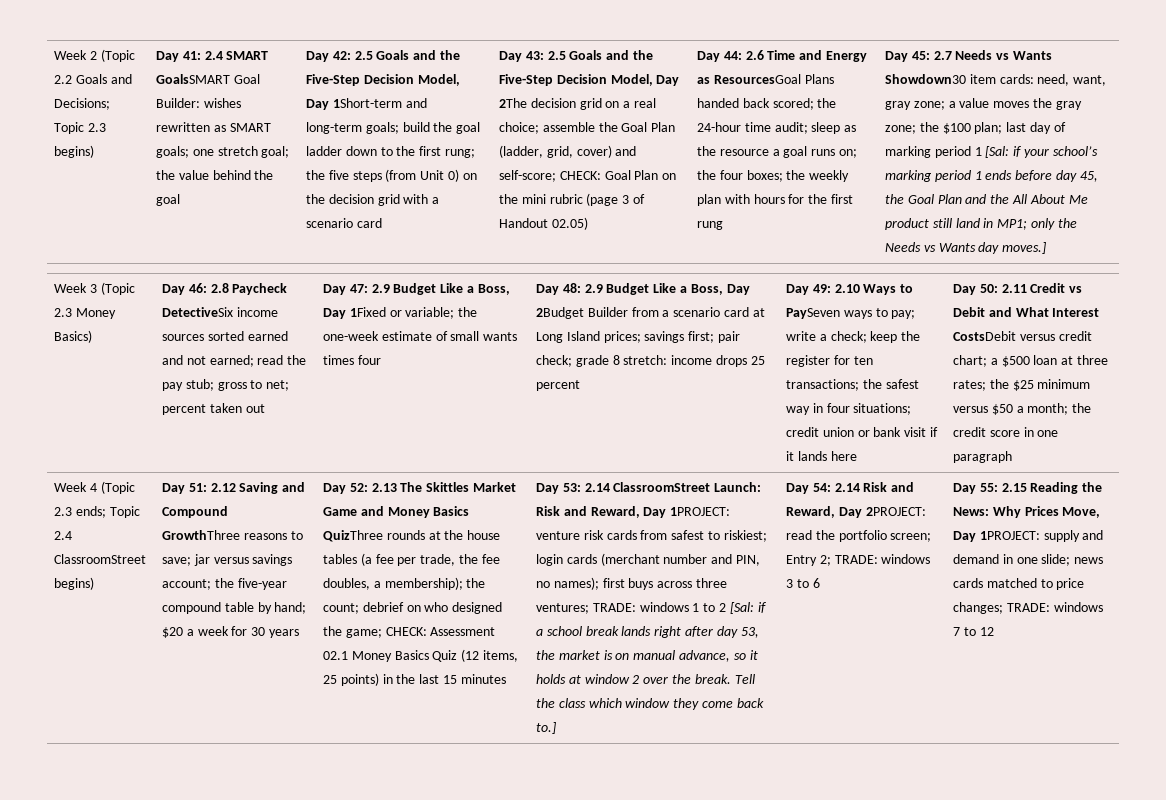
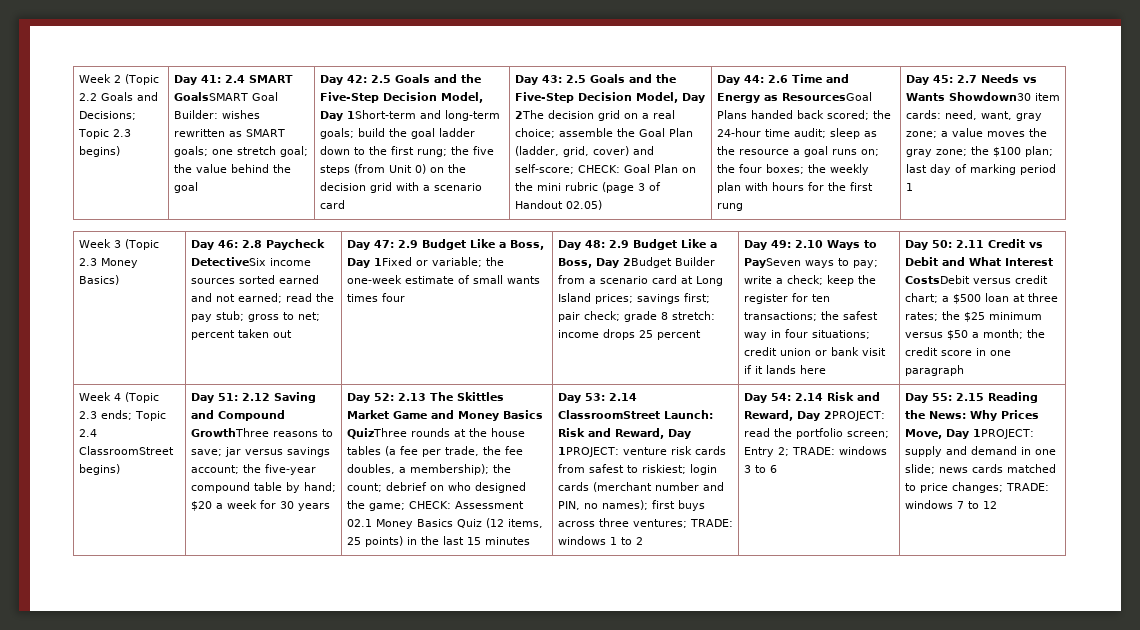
[985,146,1098,158] [885,170,1098,182] [885,194,1088,204] [885,218,1077,230] [885,242,1047,254] [Sal: if your school’s marking period 1 ends before day 45, the Goal Plan and the All About Me product still land in MP1; only the Needs vs Wants day moves.] -> (913, 187) none
[729,602,766,614] [536,626,759,638] [536,650,758,662] [536,674,755,684] [536,698,764,710] [536,722,557,734] [Sal: if a school break lands right after day 53, the market is on manual advance, so it holds at window 2 over the break. Tell the class which window they come back to.] -> (643, 541) none

